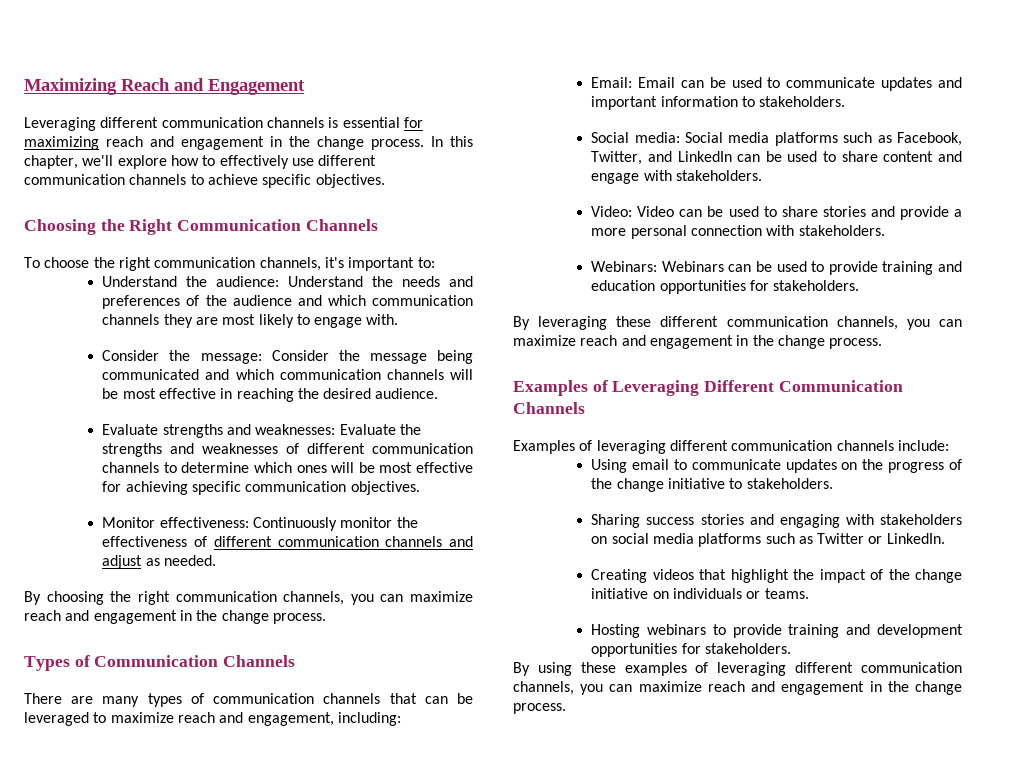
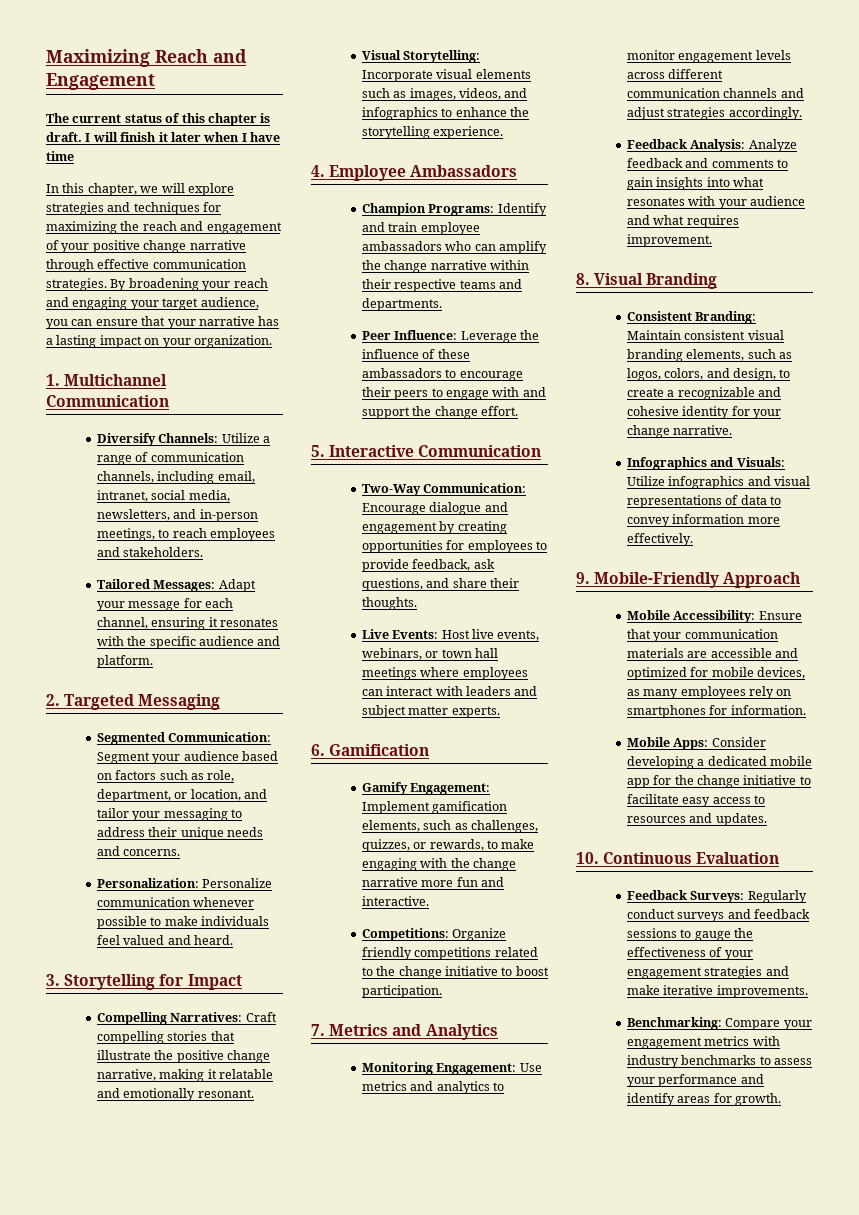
[24,117,400,131] Leveraging different communication channels is essential -> [46,113,271,126] [46,132,280,142] [46,151,74,161] [46,183,234,196] [46,202,200,215] The current status of this chapter is draft. I will finish it later when I have time // In this chapter, we will explore strategies and techniques
[106,136,473,150] [24,155,377,169] [24,174,385,188] [24,219,378,235] [24,257,435,271] [102,276,473,287] [102,295,474,309] [102,314,399,328] [102,350,474,364] [102,369,473,380] [102,388,439,402] [102,424,421,438] [102,443,473,457] [102,462,474,473] [102,481,420,495] [102,517,418,531] [102,536,207,547] reach and engagement in the change process. In this chapter, we'll explore how to effectively use different communication channels to achieve specific objectives. // Choosing the Right Communication Channels // To choose the right communication channels, it's important to: // Understand the audience: Understand the needs and preferences of the audience and which communication channels they are most likely to engage with. // Consider the message: Consider the message being communicated and which communication channels will be most effective in reaching the desired audience. // Evaluate strengths and weaknesses: Evaluate the strengths and weaknesses of different communication channels to determine which ones will be most effective for achieving specific communication objectives. // Monitor effectiveness: Continuously monitor the effectiveness of -> [120,221,282,234] [46,240,246,253] [46,259,246,272] [46,278,268,291] [46,297,259,310] [46,316,280,329] [46,335,272,348] [46,374,168,386] [46,395,169,407] [96,433,270,446] [96,452,244,465] [96,471,255,484] [96,490,230,502] [96,509,258,522] [96,528,275,541] [96,547,204,557] [96,579,256,592] [96,598,233,611] [96,617,278,630] [96,636,281,649] [96,655,153,668] [46,694,221,710] [96,732,272,745] [96,751,278,764] [96,770,235,782] [96,789,267,802] [96,808,242,821] [96,827,263,840] [96,846,181,856] [96,878,273,888] [96,897,255,907] [96,916,269,929] [96,935,233,945] [46,974,242,990] [96,1012,277,1025] [96,1031,235,1044] [96,1050,270,1063] [96,1069,273,1082] [96,1088,254,1101] [361,50,481,63] [361,69,531,82] [361,88,528,101] [361,107,529,120] [361,126,504,139] [311,165,518,181] [361,203,547,216] [361,222,480,235] [361,241,547,254] [361,260,529,273] [361,279,522,292] [361,298,442,311] [361,330,539,343] [361,349,470,359] [361,368,523,381] [361,387,546,400] [361,406,518,419] [311,445,542,457] [361,483,527,496] [361,502,508,515] [361,521,507,534] [361,540,547,553] [361,559,495,572] [361,578,519,591] [361,597,417,610] [361,629,540,641] [361,648,498,660] [361,667,528,680] [361,686,538,696] [361,705,500,718] [311,744,430,756] [361,782,491,795] [361,801,508,814] [361,820,538,833] [361,839,535,852] [361,858,516,871] [361,877,504,887] [361,896,429,906] [361,928,507,941] [361,947,538,960] [361,966,549,979] [361,985,442,998] [311,1024,498,1040] [361,1062,542,1075] [361,1081,504,1094] [626,50,791,63] [626,72,665,79] the reach and engagement of your positive change narrative through effective communication strategies. By broadening your reach and engaging your target audience, you can ensure that your narrative has a lasting impact on your organization. // 1. Multichannel Communication // Diversify Channels: Utilize a range of communication channels, including email, intranet, social media, newsletters, and in-person meetings, to reach employees and stakeholders. // Tailored Messages: Adapt your message for each channel, ensuring it resonates with the specific audience and platform. // 2. Targeted Messaging // Segmented Communication: Segment your audience based on factors such as role, department, or location, and tailor your messaging to address their unique needs and concerns. // Personalization: Personalize communication whenever possible to make individuals feel valued and heard. // 3. Storytelling for Impact // Compelling Narratives: Craft compelling stories that illustrate the positive change narrative, making it relatable and emotionally resonant. // Visual Storytelling: Incorporate visual elements such as images, videos, and infographics to enhance the storytelling experience. // 4. Employee Ambassadors // Champion Programs: Identify and train employee ambassadors who can amplify the change narrative within their respective teams and departments. // Peer Influence: Leverage the influence of these ambassadors to encourage their peers to engage with and support the change effort. // 5. Interactive Communication // Two-Way Communication: Encourage dialogue and engagement by creating opportunities for employees to provide feedback, ask questions, and share their thoughts. // Live Events: Host live events, webinars, or town hall meetings where employees can interact with leaders and subject matter experts. // 6. Gamification // Gamify Engagement: Implement gamification elements, such as challenges, quizzes, or rewards, to make engaging with the change narrative more fun and interactive. // Competitions: Organize friendly competitions related to the change initiative to boost participation. // 7. Metrics and Analytics // Monitoring Engagement: Use metrics and analytics to monitor engagement levels across
[145,555,216,566] [24,591,473,605] [24,610,326,624] [24,655,296,671] [24,693,474,707] [24,712,401,726] [591,77,962,91] [591,96,846,110] [591,132,962,146] [591,151,963,165] [591,170,762,184] [591,206,962,220] [591,225,885,239] [591,261,962,275] [591,280,860,294] [513,316,962,330] [513,335,883,349] [513,380,903,396] [513,402,585,414] [513,440,949,454] [591,459,962,473] [591,478,833,492] [591,514,962,528] [591,533,945,547] [591,569,962,583] [591,588,809,599] [591,624,963,638] [591,643,791,657] [513,662,962,676] [513,681,962,695] [513,703,566,714] as needed. // By choosing the right communication channels, you can maximize reach and engagement in the change process. // Types of Communication Channels // There are many types of communication channels that can be leveraged to maximize reach and engagement, including: // Email: Email can be used to communicate updates and important information to stakeholders. // Social media: Social media platforms such as Facebook, Twitter, and LinkedIn can be used to share content and engage with stakeholders. // Video: Video can be used to share stories and provide a more personal connection with stakeholders. // Webinars: Webinars can be used to provide training and education opportunities for stakeholders. // By leveraging these different communication channels, you can maximize reach and engagement in the change process. // Examples of Leveraging Different Communication Channels // Examples of leveraging different communication channels include: // Using email to communicate updates on the progress of the change initiative to stakeholders. // Sharing success stories and engaging with stakeholders on social media platforms such as Twitter or LinkedIn. // Creating videos that highlight the impact of the change initiative on individuals or teams. // Hosting webinars to provide training and development opportunities for stakeholders. // By using these examples of leveraging different communication channels, you can maximize reach and engagement in the change process. -> [667,107,802,120] [626,139,797,152] [626,158,788,168] [626,177,764,190] [626,196,805,209] [626,215,739,228] [626,234,712,247] [576,273,718,289] [626,311,757,324] [626,330,784,340] [626,349,792,362] [626,368,791,381] [626,387,781,400] [626,406,781,419] [626,425,733,438] [626,457,785,470] [626,476,810,489] [626,495,781,508] [626,514,780,527] [626,533,693,546] [576,572,801,588] [626,610,802,623] [626,629,778,642] [626,648,798,658] [626,667,805,680] [626,686,792,699] [626,705,806,718] [626,737,766,750] [626,756,812,769] [626,775,811,788] [626,794,765,807] [626,813,767,826] [576,852,780,864] [626,890,807,903] [626,909,810,922] [626,928,753,941] [626,947,753,960] [626,966,789,979] [626,985,808,998] [626,1017,812,1030] [626,1036,780,1049] [626,1055,812,1068] [626,1074,764,1087] [626,1093,781,1106] strategies accordingly. // Feedback Analysis: Analyze feedback and comments to gain insights into what resonates with your audience and what requires improvement. // 8. Visual Branding // Consistent Branding: Maintain consistent visual branding elements, such as logos, colors, and design, to create a recognizable and cohesive identity for your change narrative. // Infographics and Visuals: Utilize infographics and visual representations of data to convey information more effectively. // 9. Mobile-Friendly Approach // Mobile Accessibility: Ensure that your communication materials are accessible and optimized for mobile devices, as many employees rely on smartphones for information. // Mobile Apps: Consider developing a dedicated mobile app for the change initiative to facilitate easy access to resources and updates. // 10. Continuous Evaluation // Feedback Surveys: Regularly conduct surveys and feedback sessions to gauge the effectiveness of your engagement strategies and make iterative improvements. // Benchmarking: Compare your engagement metrics with industry benchmarks to assess your performance and identify areas for growth.

